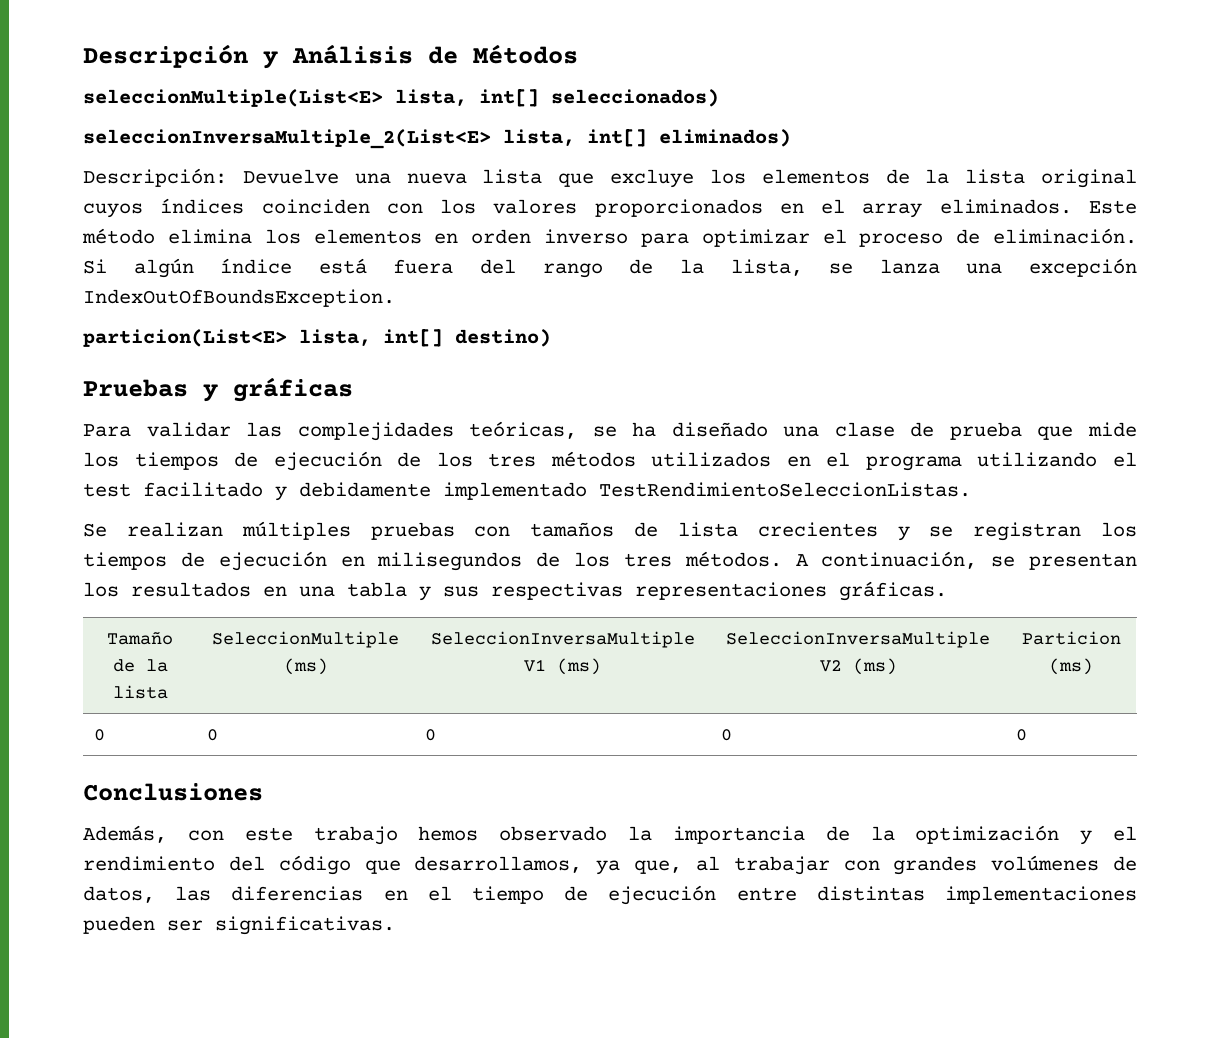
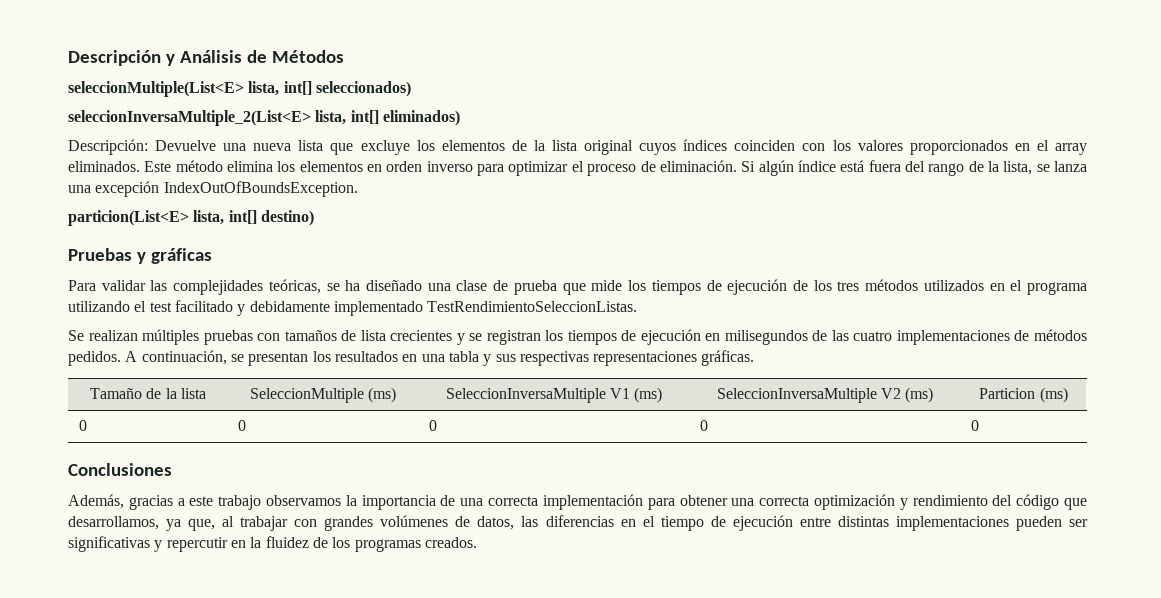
[574,551,782,567] los tres métodos. -> [831,329,1087,345] [68,351,121,366] las cuatro implementaciones de métodos pedidos.
[187,826,895,845] con este trabajo hemos observado la importancia de la -> [128,494,810,510] gracias a este trabajo observamos la importancia de una correcta implementación para obtener una correcta
[1113,826,1138,841] el -> (908, 504) none
[215,916,395,935] significativas. -> [68,536,477,552] significativas y repercutir en la fluidez de los programas creados.

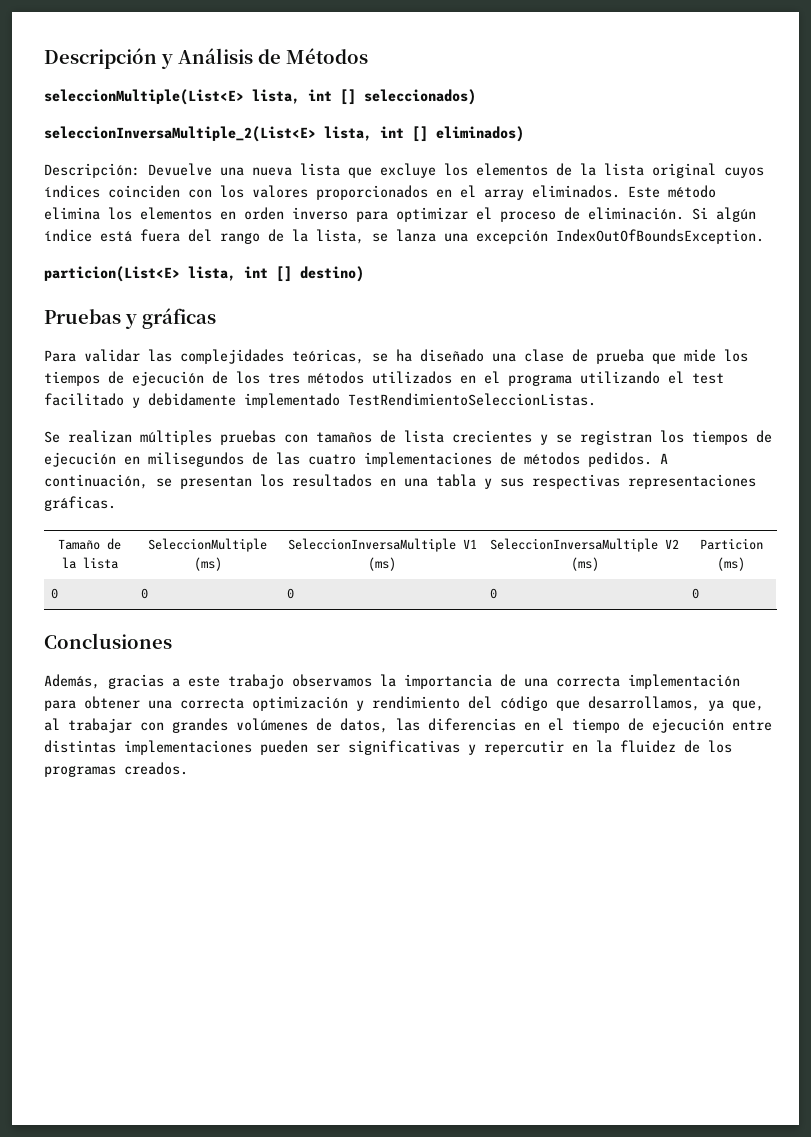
[283,81,312,95] int[] -> [308,89,356,105] int []
[350,110,379,124] int[] -> [380,126,428,142] int []
[228,210,257,224] int[] -> [244,266,292,282] int []

